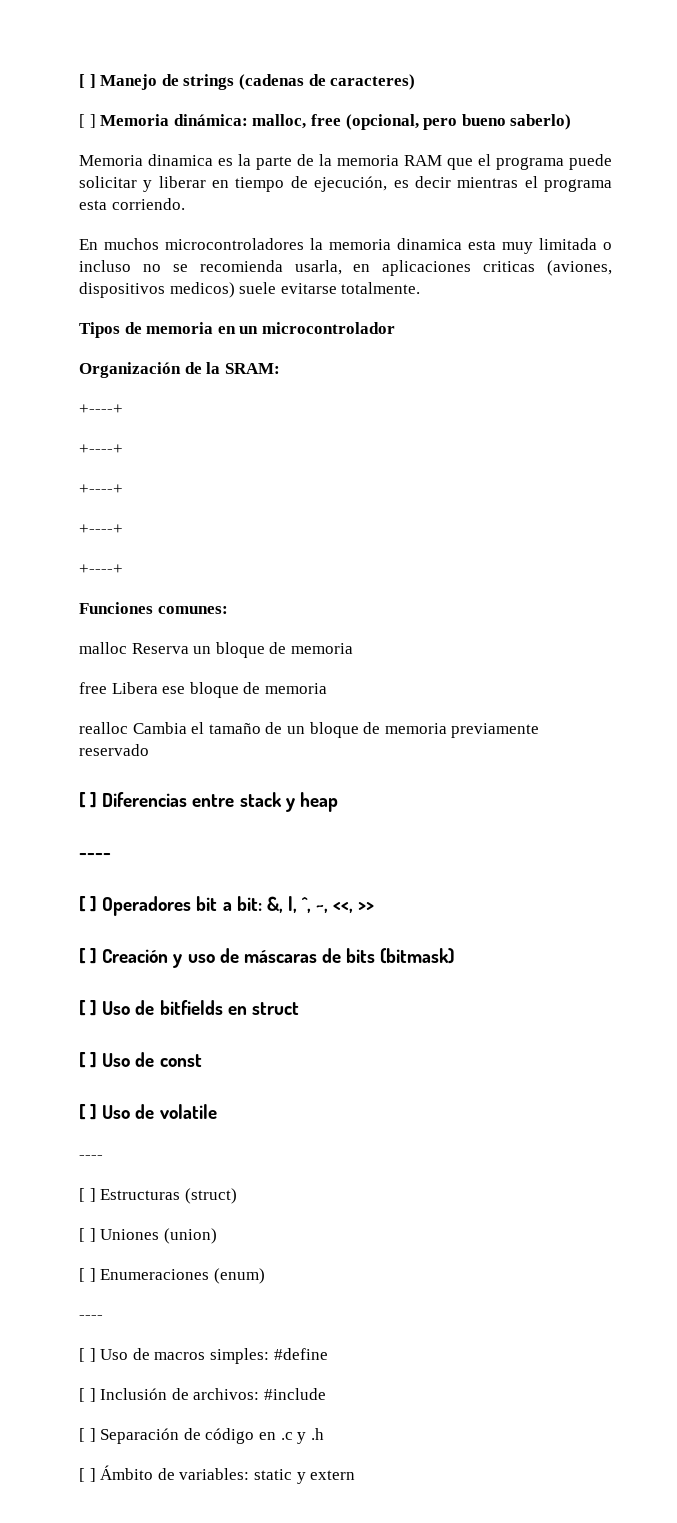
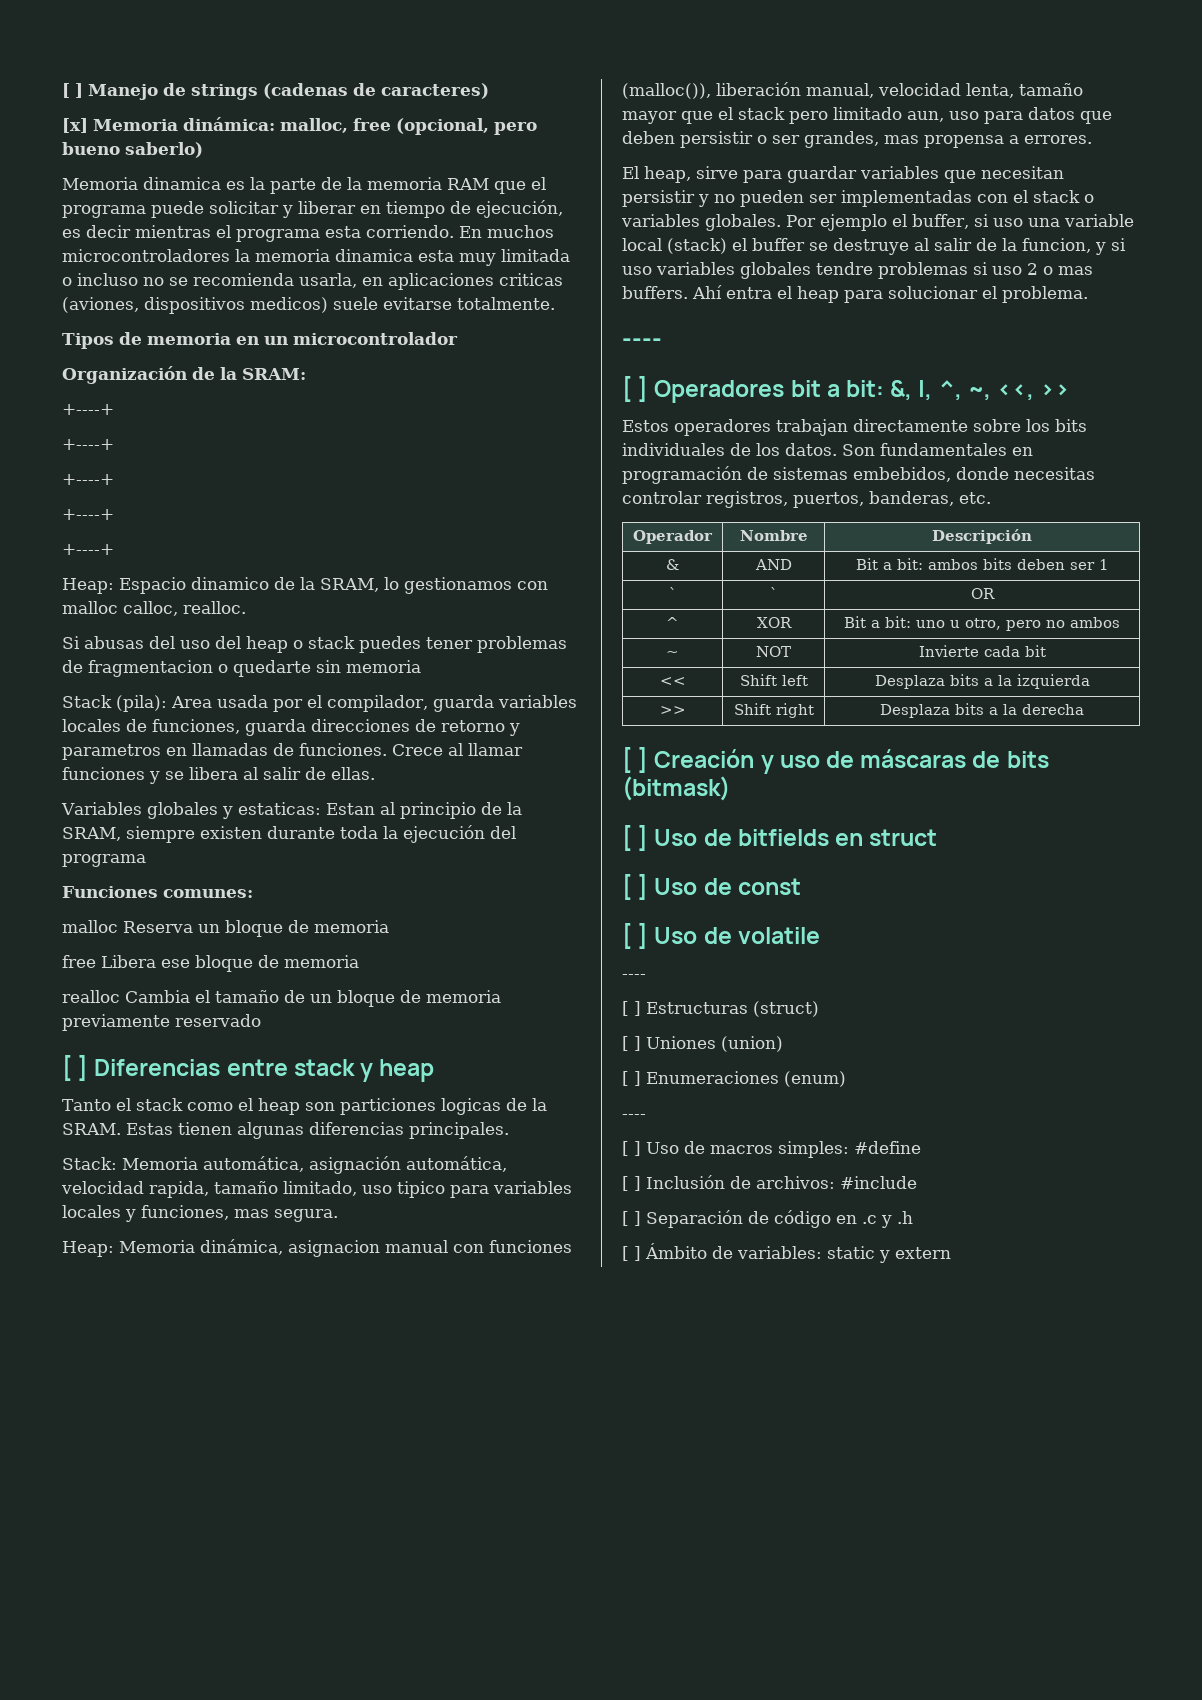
[79,114,96,128] [ ] -> [62,118,88,133] [x]
(185, 204) // -> (454, 231) none
(123, 569) none -> [62,577,548,594] [62,601,246,616] [62,636,567,653] [62,660,421,677] [62,695,577,712] [62,719,520,736] [62,743,523,760] [62,767,375,784] [61,802,522,819] [62,825,516,843] [62,854,146,867] // Heap: Espacio dinamico de la SRAM, lo gestionamos con malloc calloc, realloc. // Si abusas del uso del heap o stack puedes tener problemas de fragmentacion o quedarte sin memoria // Stack (pila): Area usada por el compilador, guarda variables locales de funciones, guarda direcciones de retorno y parametros en llamadas de funciones. Crece al llamar funciones y se libera al salir de ellas. // Variables globales y estaticas: Estan al principio de la SRAM, siempre existen durante toda la ejecución del programa
(338, 802) none -> [62,1098,547,1115] [62,1122,509,1139] [62,1156,507,1174] [61,1181,572,1198] [62,1205,338,1222] [62,1239,572,1257] [622,82,1083,99] [622,107,1112,124] [622,131,1092,148] [622,166,1064,183] [622,190,1094,207] [621,214,1134,231] [622,238,1126,255] [622,262,1093,279] [622,285,1088,303] // Tanto el stack como el heap son particiones logicas de la SRAM. Estas tienen algunas diferencias principales. // Stack: Memoria automática, asignación automática, velocidad rapida, tamaño limitado, uso tipico para variables locales y funciones, mas segura. // Heap: Memoria dinámica, asignacion manual con funciones (malloc()), liberación manual, velocidad lenta, tamaño mayor que el stack pero limitado aun, uso para datos que deben persistir o ser grandes, mas propensa a errores. // El heap, sirve para guardar variables que necesitan persistir y no pueden ser implementadas con el stack o variables globales. Por ejemplo el buffer, si uso una variable local (stack) el buffer se destruye al salir de la funcion, y si uso variables globales tendre problemas si uso 2 o mas buffers. Ahí entra el heap para solucionar el problema.
(375, 906) none -> [622,419,1087,436] [622,443,1033,456] [622,466,1095,484] [622,491,991,508] [633,530,713,544] [739,530,808,541] [932,529,1032,544] [666,559,679,570] [754,559,792,570] [855,558,1109,570] [668,587,677,599] [769,587,778,599] [970,588,995,599] [666,617,679,628] [756,617,792,628] [844,616,1120,631] [666,650,679,657] [756,646,791,657] [918,645,1046,657] [659,677,686,686] [739,674,808,686] [874,674,1090,689] [659,706,686,715] [733,703,814,718] [880,703,1084,718] // Estos operadores trabajan directamente sobre los bits individuales de los datos. Son fundamentales en programación de sistemas embebidos, donde necesitas controlar registros, puertos, banderas, etc. // Operador | Nombre | Descripción // & | AND | Bit a bit: ambos bits deben ser 1 // ` | ` | OR // ^ | XOR | Bit a bit: uno u otro, pero no ambos // ~ | NOT | Invierte cada bit // << | Shift left | Desplaza bits a la izquierda // >> | Shift right | Desplaza bits a la derecha

